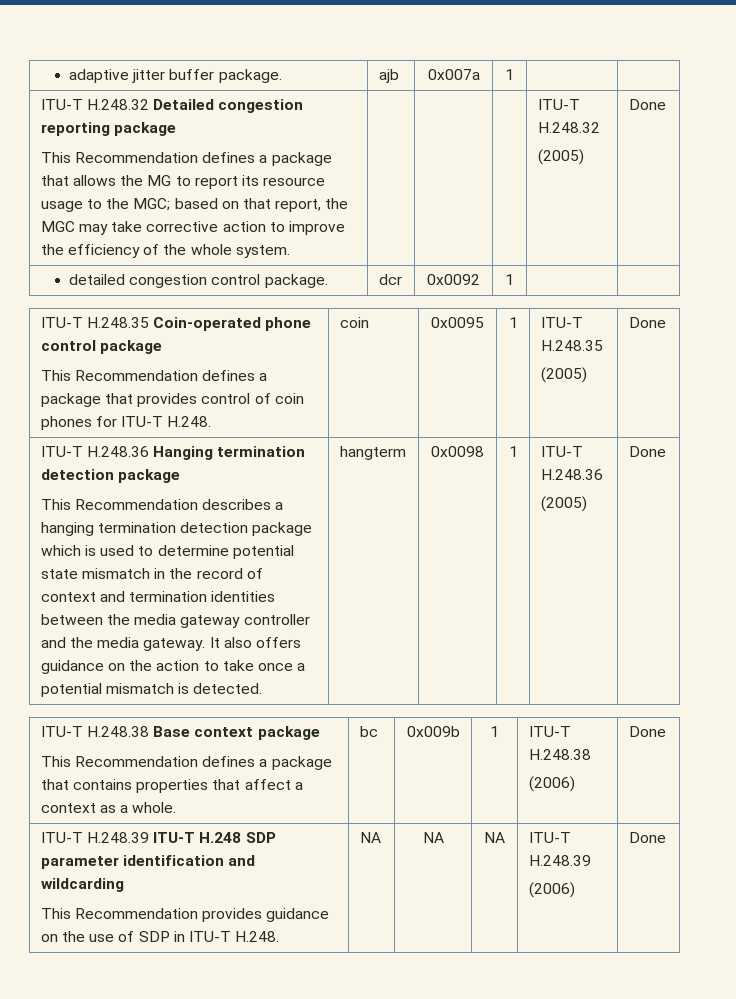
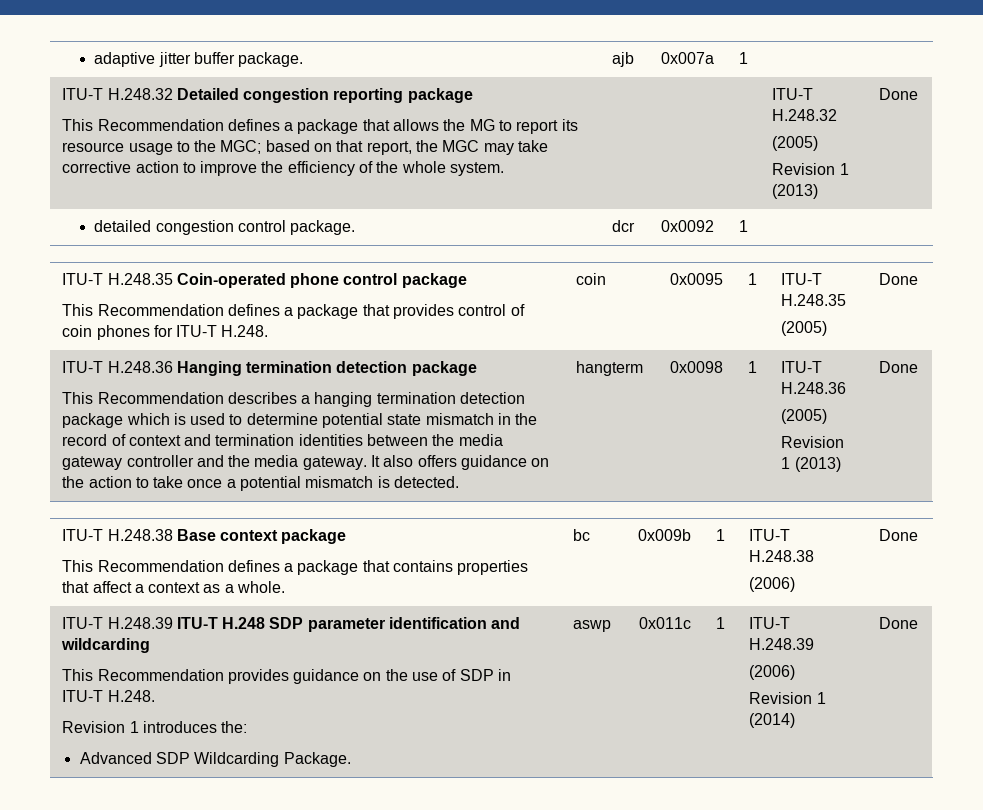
(584, 157) none -> [772,163,849,175] [772,184,819,199] // Revision 1 (2013)
(587, 504) none -> [781,436,845,448] [781,457,841,472] // Revision 1 (2013)
[359,832,381,843] [422,832,444,843] [484,832,505,843] | NA | NA | NA -> [62,721,248,733] [79,752,351,767] [573,620,612,632] [638,617,691,629] [716,617,725,629] // Revision 1 introduces the: // Advanced SDP Wildcarding Package. | aswp | 0x011c | 1
(575, 890) none -> [749,692,826,704] [749,713,796,728] // Revision 1 (2014)

